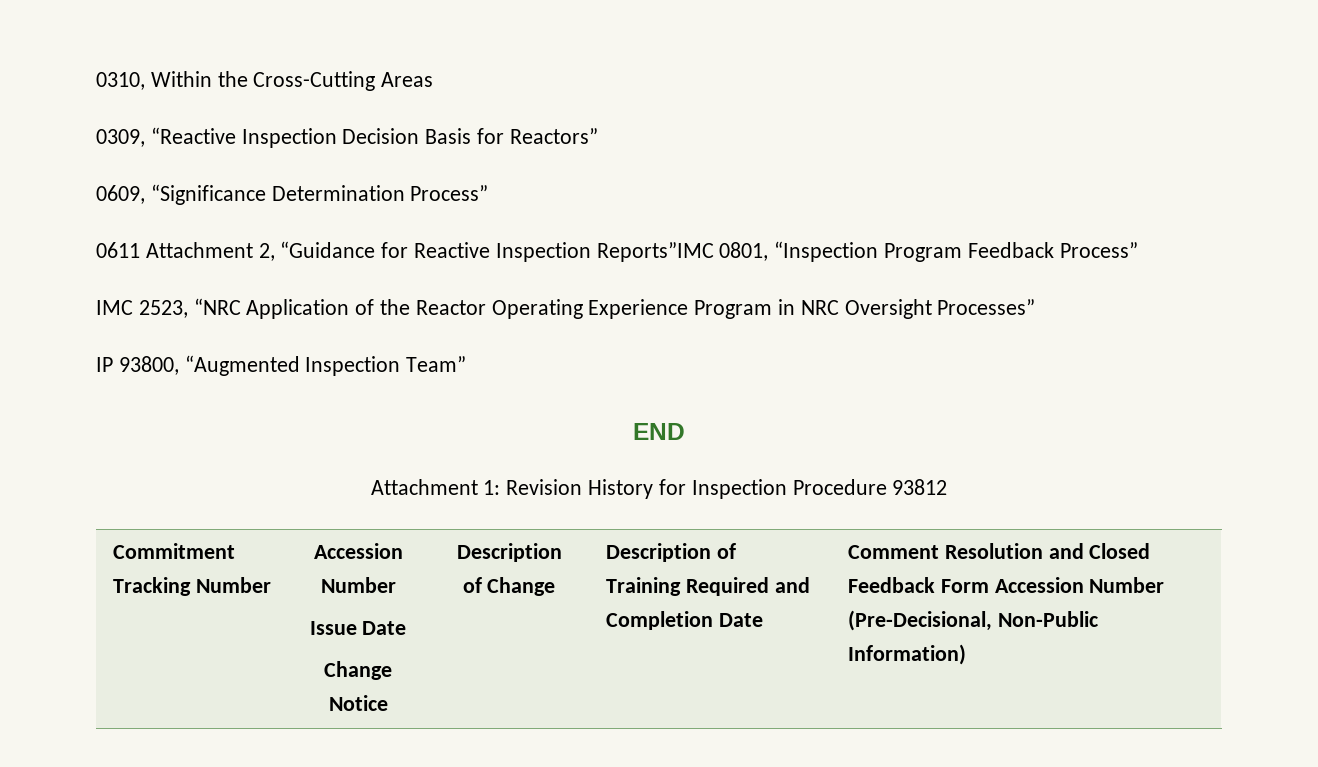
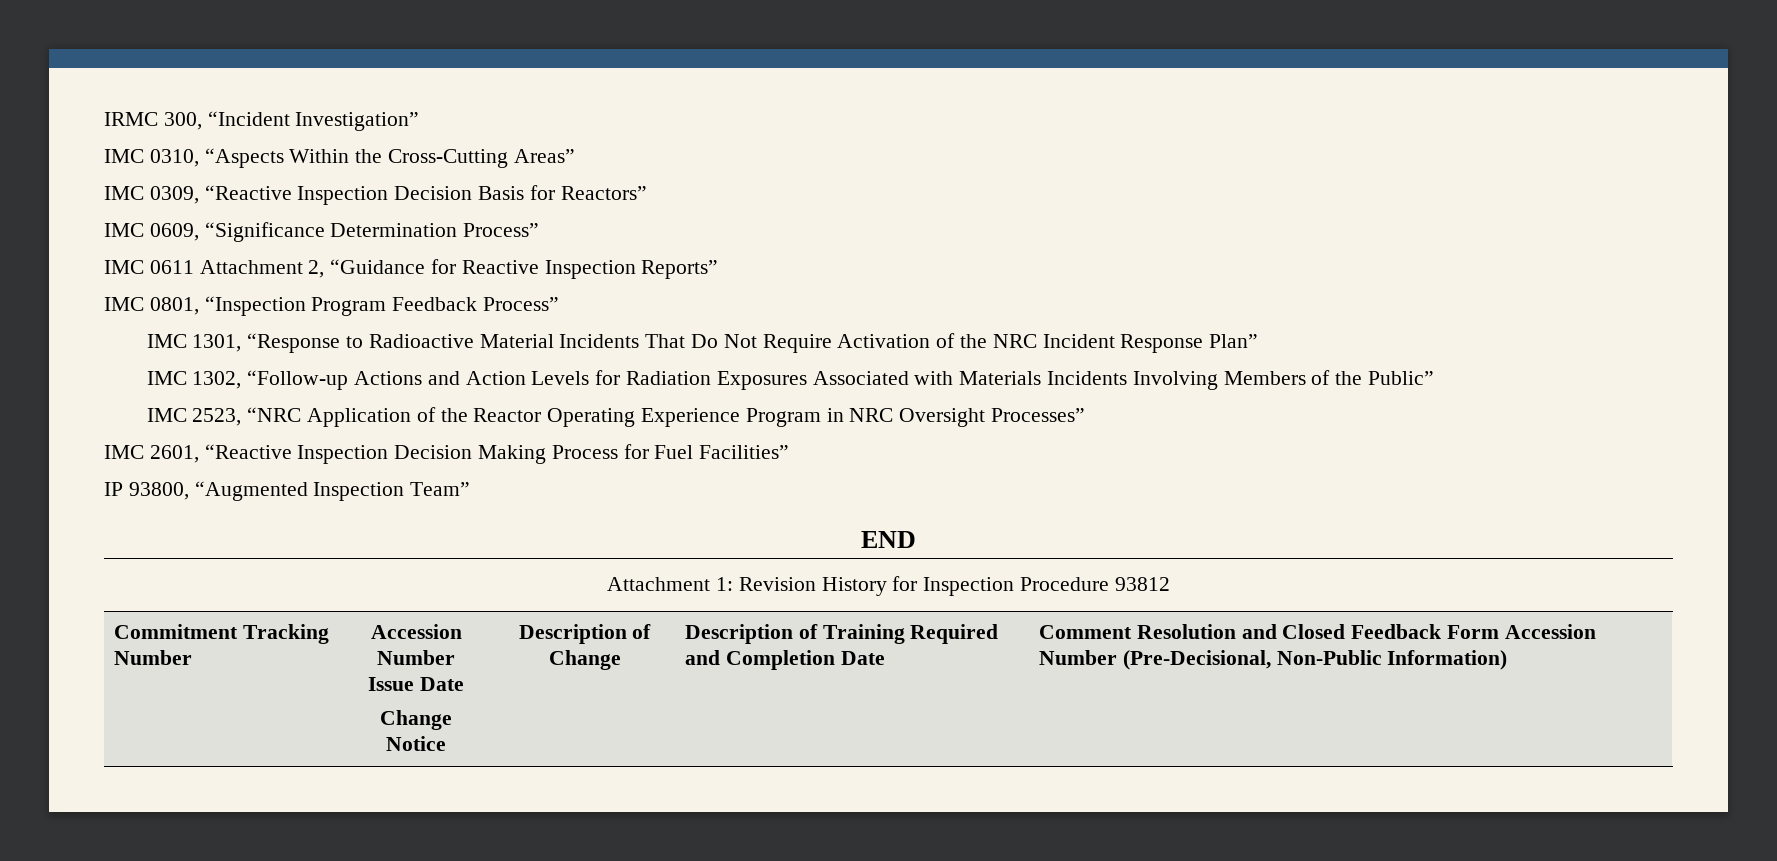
[96,72,145,90] 0310, -> [104,111,420,131] [104,148,284,168] IRMC 300, “Incident Investigation” // IMC 0310, “Aspects
[381,72,434,87] Areas // -> [513,149,575,163] [104,186,144,200] Areas” // IMC
(598, 136) none -> [104,223,144,237] IMC
(489, 193) none -> [104,260,144,274] IMC
[596,242,714,262] Reports”IMC -> [641,260,719,279] [104,297,144,311] Reports” // IMC
(1138, 250) none -> [146,333,1259,353] [146,370,1435,390] // IMC 1301, “Response to Radioactive Material Incidents That Do Not Require Activation of the NRC Incident Response Plan” // IMC 1302, “Follow-up Actions and Action Levels for Radiation Exposures Associated with Materials Incidents Involving Members of the Public”
(1036, 307) none -> [104,444,790,464] // IMC 2601, “Reactive Inspection Decision Making Process for Fuel Facilities”

